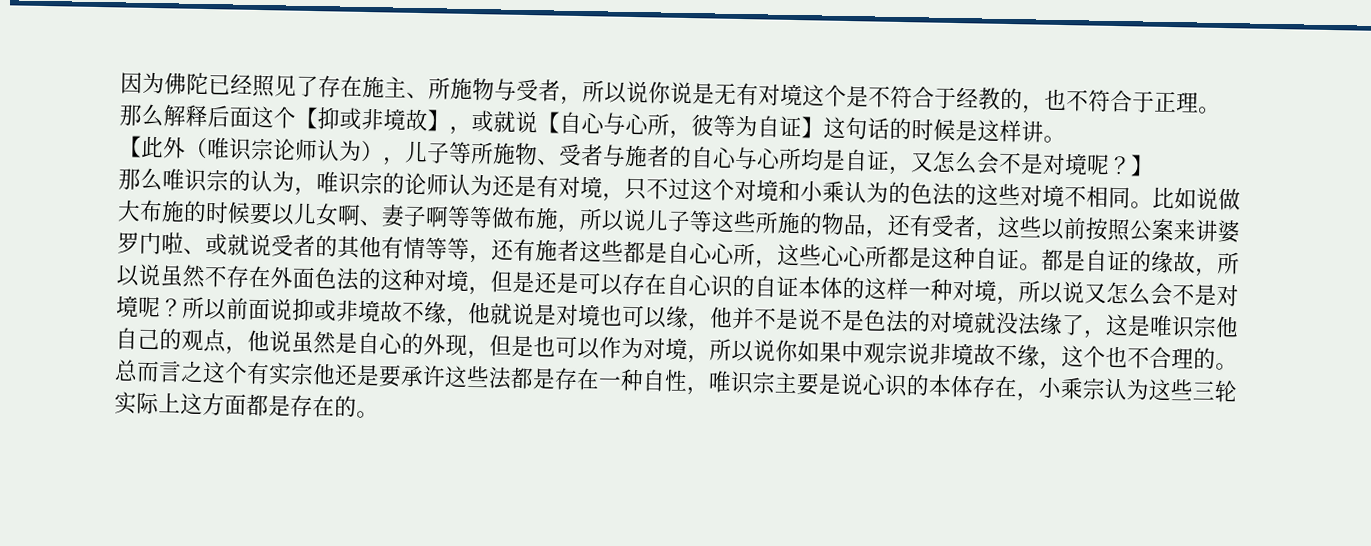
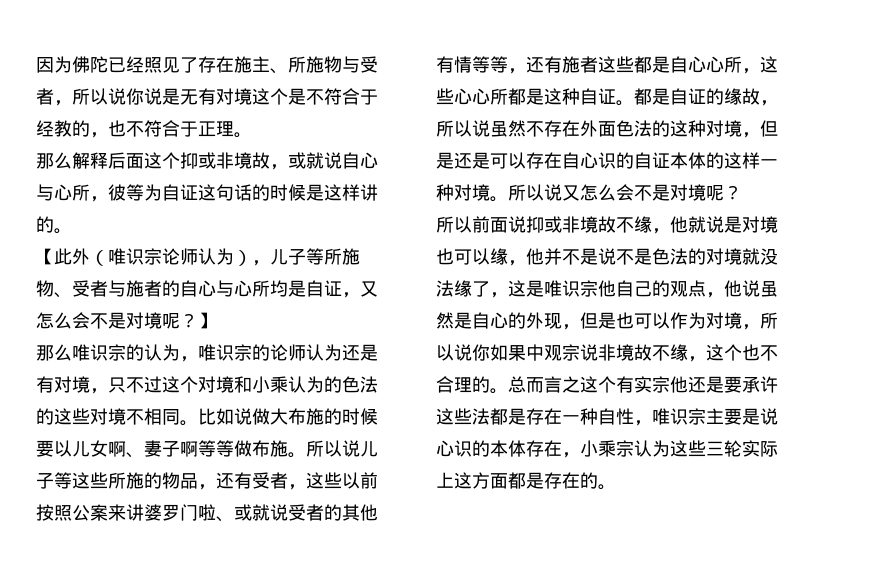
[295,106,451,132] 【抑或非境故】 -> [180,152,270,169] 抑或非境故
[537,111,560,134] 【 -> (342, 160) none
[801,116,824,139] 】 -> (198, 192) none
(1044, 131) none -> [36,216,54,233] 的
[557,224,580,234] ， -> [288,452,306,458] 。
[996,296,1019,306] ， -> [490,196,508,202] 。
(183, 307) none -> (742, 192) //

